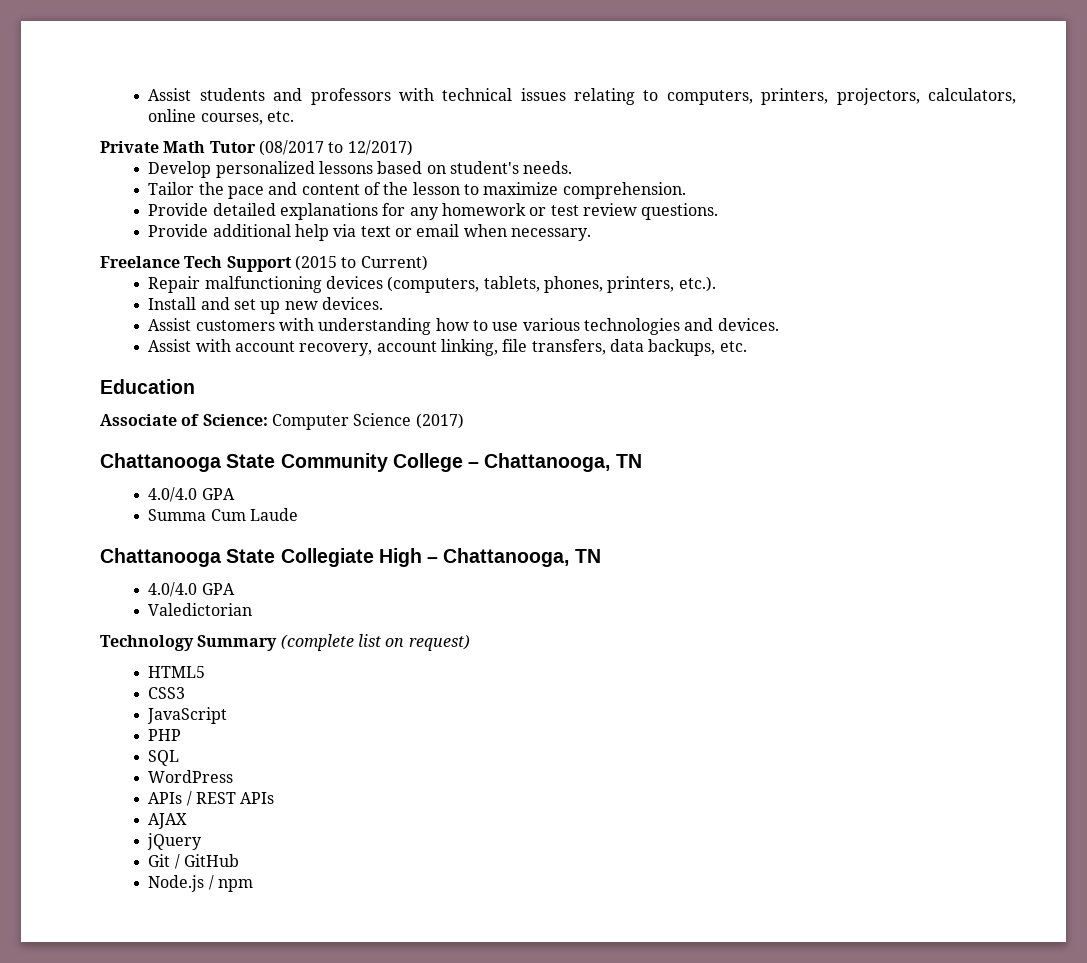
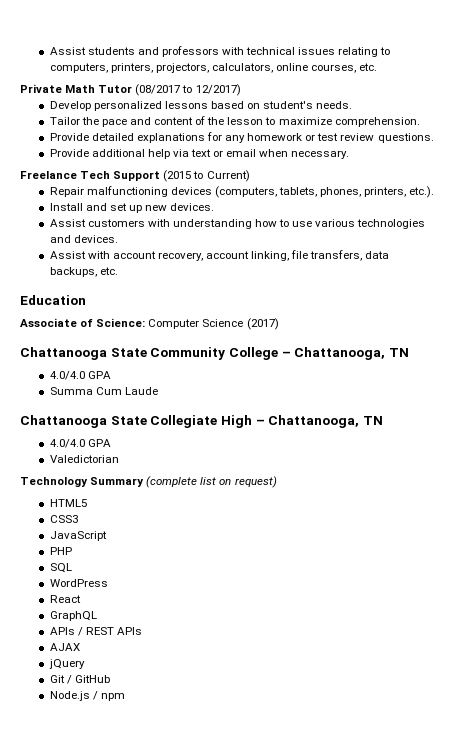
(234, 776) none -> [49,595,81,603] [49,611,97,621] // React // GraphQL

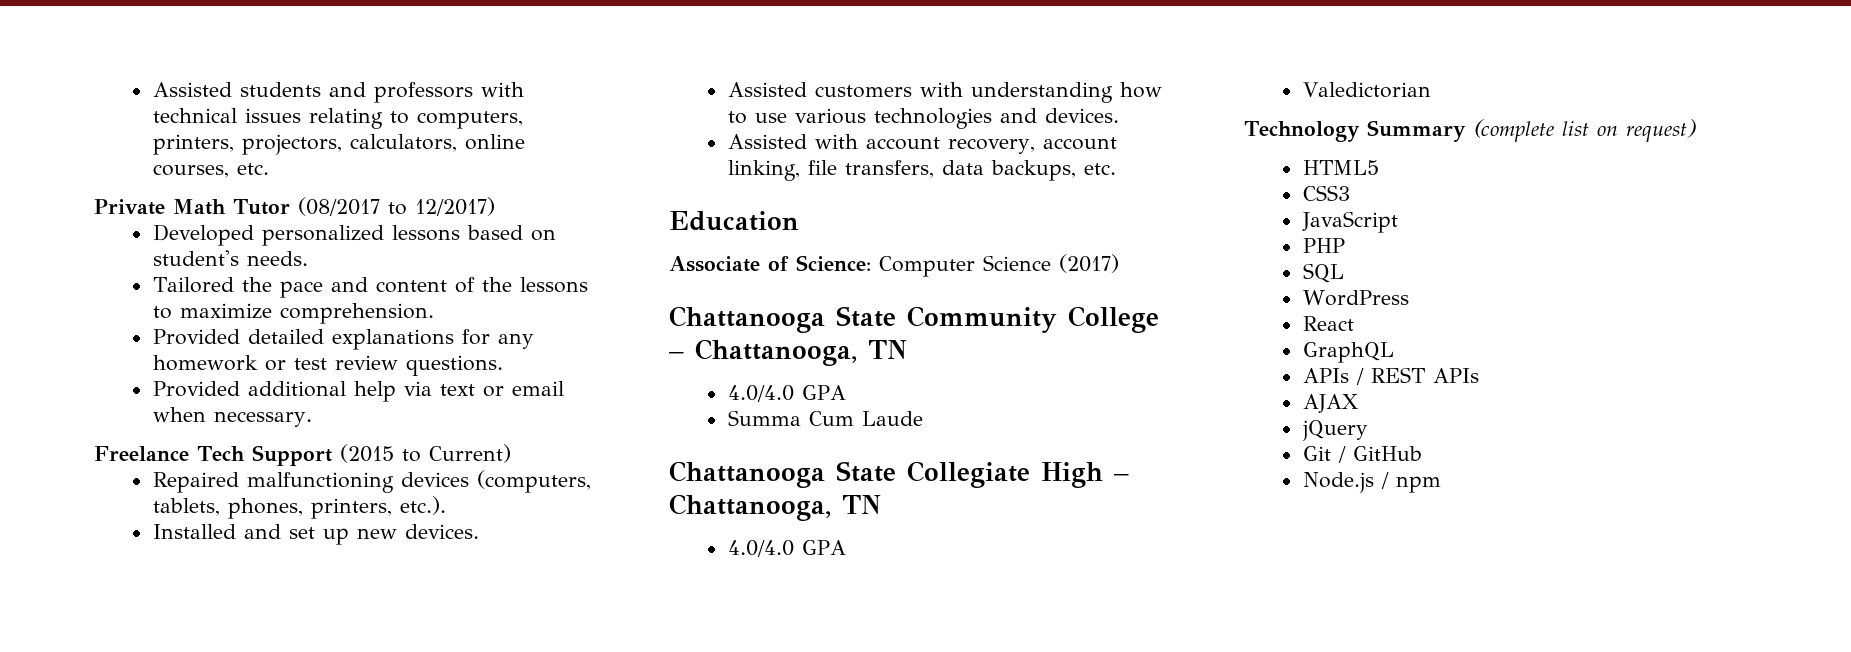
[49,47,86,55] Assist -> [152,82,232,97] Assisted
[49,101,91,111] Develop -> [152,224,254,246] Developed
[49,117,80,125] Tailor -> [152,277,234,293] Tailored
[227,117,264,125] lesson -> [519,277,588,293] lessons
[49,133,89,141] Provide -> [152,329,240,345] Provided
[49,149,89,157] Provide -> [152,381,240,397] Provided
[49,187,84,197] Repair -> [152,472,239,493] Repaired
[49,203,83,211] Install -> [152,524,236,539] Installed
[49,219,86,227] Assist -> [727,82,807,97] Assisted
[49,251,86,259] Assist -> [727,134,807,149] Assisted

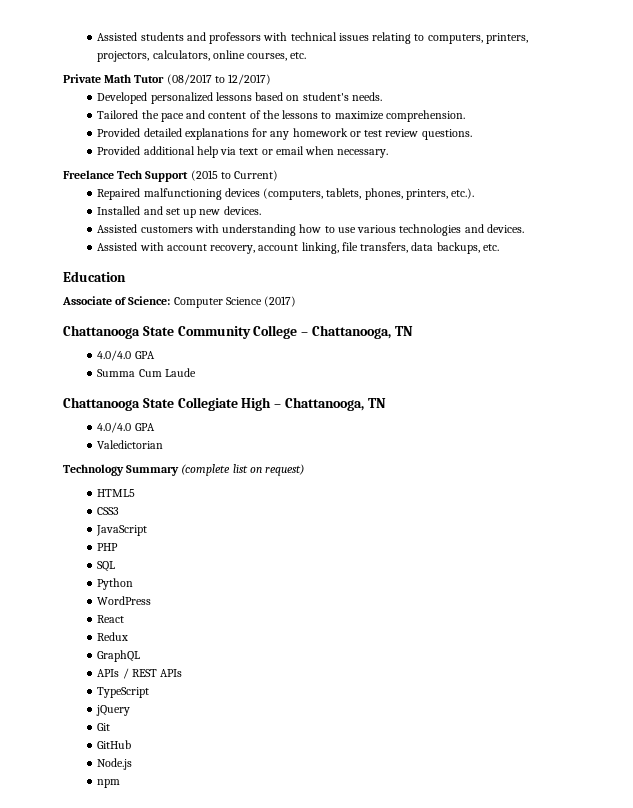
(1344, 273) none -> [97,578,134,590] // Python
(1354, 323) none -> [97,632,129,641] // Redux
[1302,394,1358,413] AJAX -> [97,687,150,698] TypeScript
[1337,446,1346,463] / -> (111, 727) //
[1380,472,1389,489] / -> (133, 764) //

